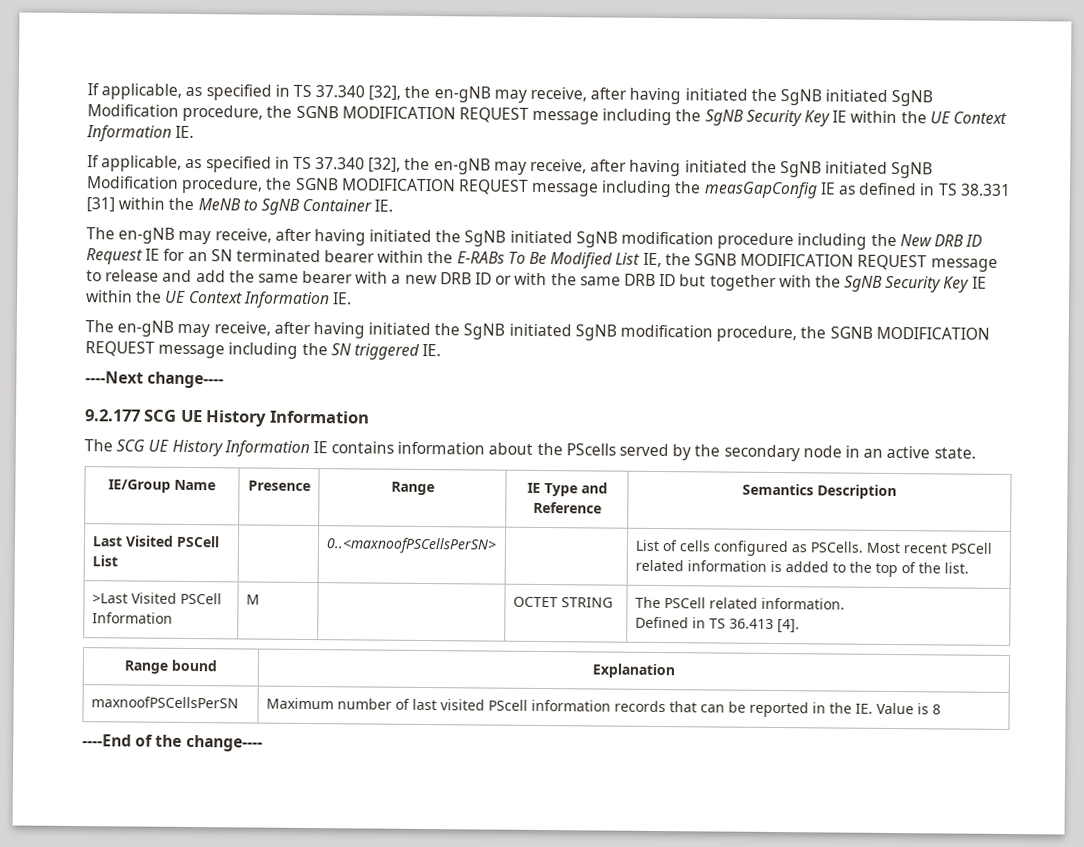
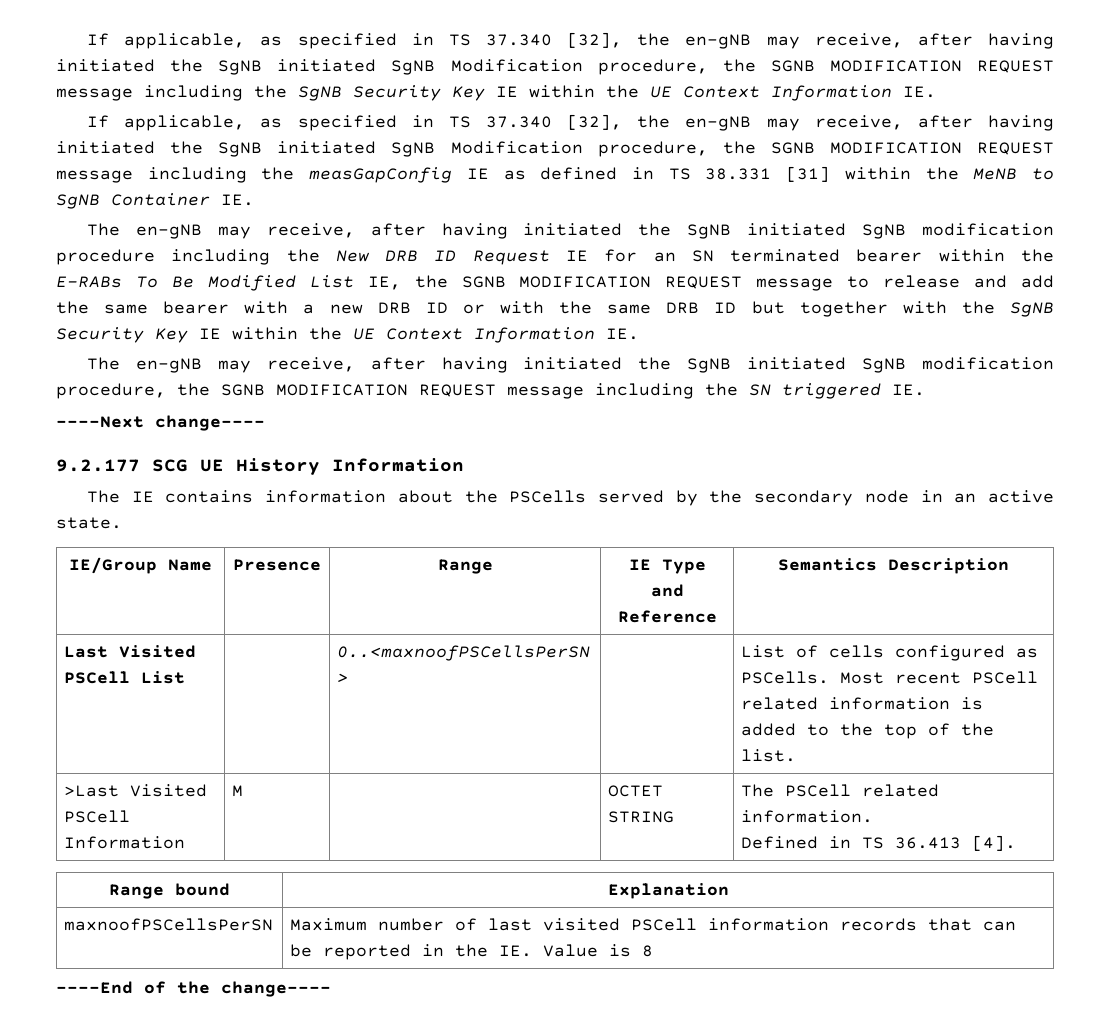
[116,439,310,458] SCG UE History Information -> (121, 496) none
[565,443,616,456] PScells -> [509,490,587,503] PSCells
[487,699,528,711] PScell -> [631,918,698,931] PSCell

